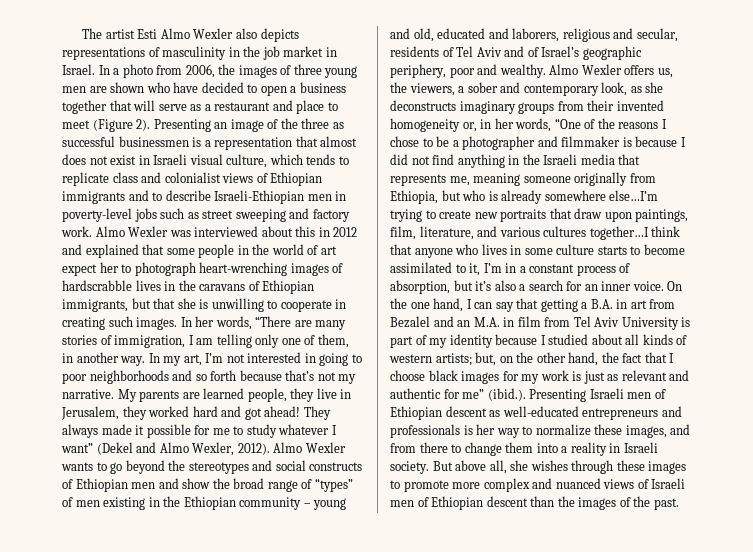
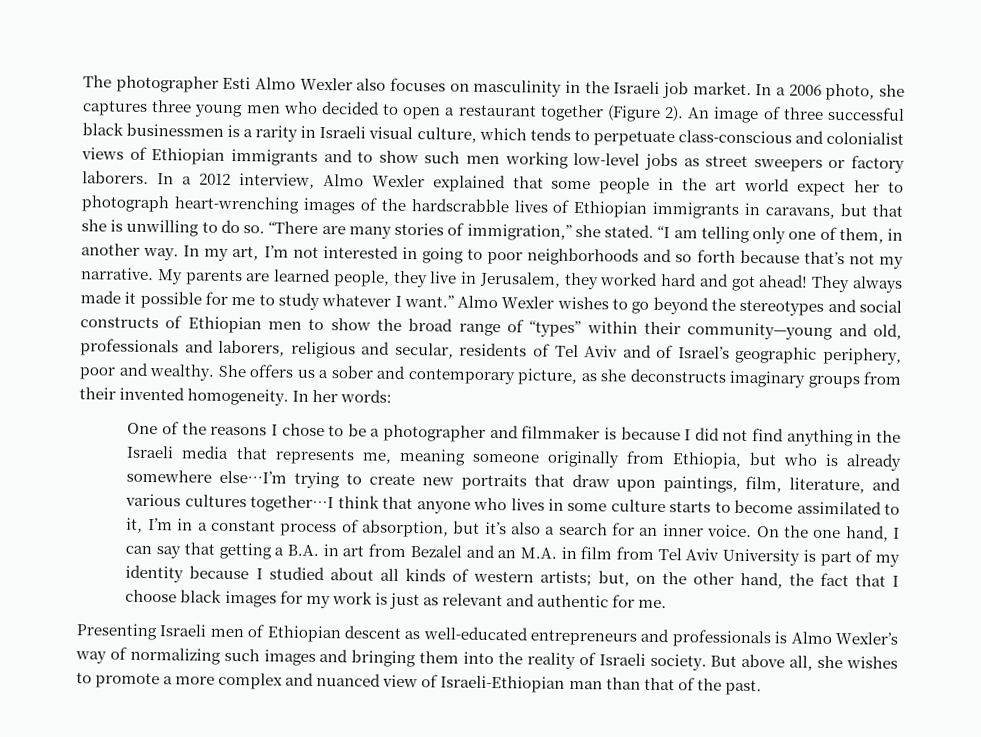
[105,29,135,39] artist -> [115,75,219,93] photographer
[260,28,299,42] [62,46,337,60] [62,64,358,78] [62,82,346,96] [62,100,338,114] [62,118,344,132] [62,136,358,150] [62,154,137,165] depicts representations of masculinity in the job market in Israel. In a photo from 2006, the images of three young men are shown who have decided to open a business together that will serve as a restaurant and place to meet (Figure 2). Presenting an image of the three as successful businessmen is a representation that almost does not exist -> [390,77,905,101] [82,100,905,124] [82,122,299,142] focuses on masculinity in the Israeli job market. In a 2006 photo, she captures three young men who decided to open a restaurant together (Figure 2). An image of three successful black businessmen is a rarity
[62,172,138,186] replicate class -> [592,130,792,147] perpetuate class-conscious
[165,190,347,204] [62,208,350,222] [61,226,358,237] [62,244,82,255] describe Israeli-Ethiopian men in poverty-level jobs such as street sweeping and factory work. Almo Wexler was interviewed about this in 2012 and -> [378,150,905,173] [82,170,425,189] show such men working low-level jobs as street sweepers or factory laborers. In a 2012 interview, Almo Wexler
[271,244,337,255] world of art -> [715,177,791,192] art world
(344, 268) none -> [380,198,406,211] the
[164,280,315,294] [62,299,128,312] in the caravans of Ethiopian immigrants, -> [552,199,836,220] of Ethiopian immigrants in caravans,
[280,299,347,312] [62,316,252,330] cooperate in creating such images. In her words, -> [220,219,266,234] do so.
[114,335,194,348] immigration, I -> [466,223,671,241] immigration,” she stated. “I
[61,442,346,456] [61,462,93,471] want” (Dekel and Almo Wexler, 2012). Almo Wexler wants -> [403,294,609,310] want.” Almo Wexler wishes
[158,478,179,489] and -> [308,318,325,331] to
[62,496,347,510] of men existing in the Ethiopian community – young -> [586,321,834,341] within their community—young
[437,28,486,39] educated -> [80,338,179,357] professionals
[549,64,673,78] [390,82,455,96] Almo Wexler offers us, the viewers, -> [217,364,315,378] She offers us
[601,82,628,96] look, -> [517,368,577,386] picture,
[390,118,581,132] homogeneity or, in her words, “One -> [187,388,393,406] [127,422,159,435] homogeneity. In her words: // One
[462,388,526,401] me” (ibid.). -> [638,599,668,609] me. //
[476,424,691,438] [390,442,621,456] her way to normalize these images, and from there to change them into a reality in -> [790,631,898,645] [75,646,596,670] Almo Wexler’s way of normalizing such images and bringing them into the reality of
[571,460,687,474] through these images -> (899, 662) none
(449, 486) none -> [163,676,174,685] a
[603,478,686,489] [390,496,617,510] views of Israeli men of Ethiopian descent than the images -> [382,674,675,693] view of Israeli-Ethiopian man than that

